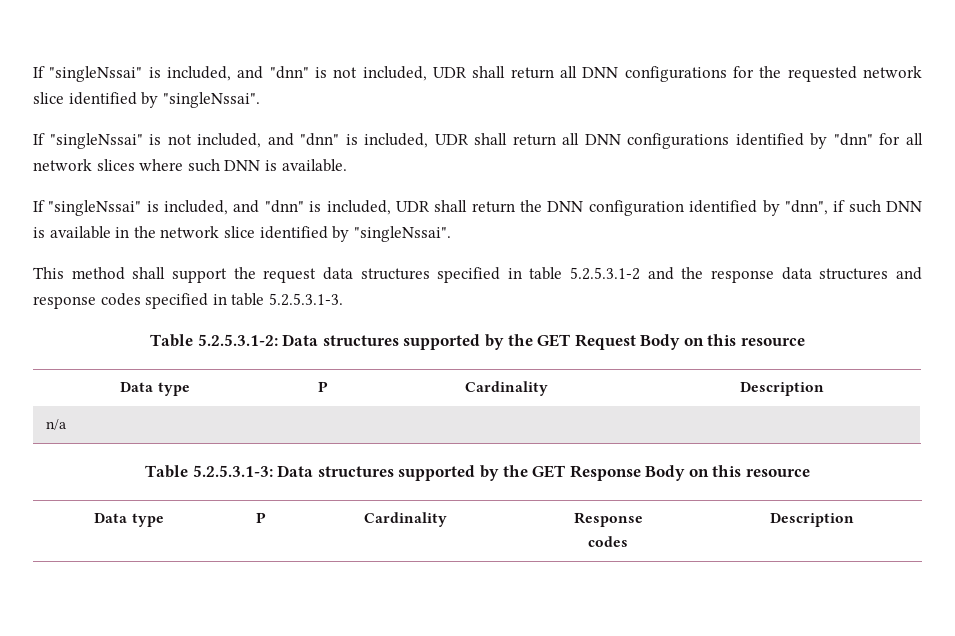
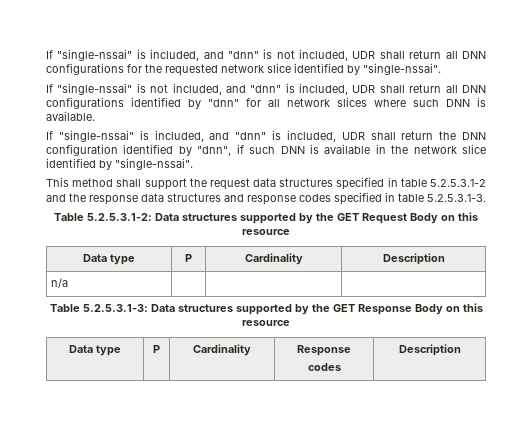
[33,66,143,82] If "singleNssai" -> [46,49,133,61] If "single-nssai"
[162,92,260,108] [33,133,143,149] "singleNssai". // If "singleNssai" -> [363,63,441,75] [46,83,133,95] "single-nssai". // If "single-nssai"
[48,200,142,216] "singleNssai" -> [58,130,134,142] "single-nssai"
[353,226,451,242] "singleNssai". -> [115,158,193,170] "single-nssai".

